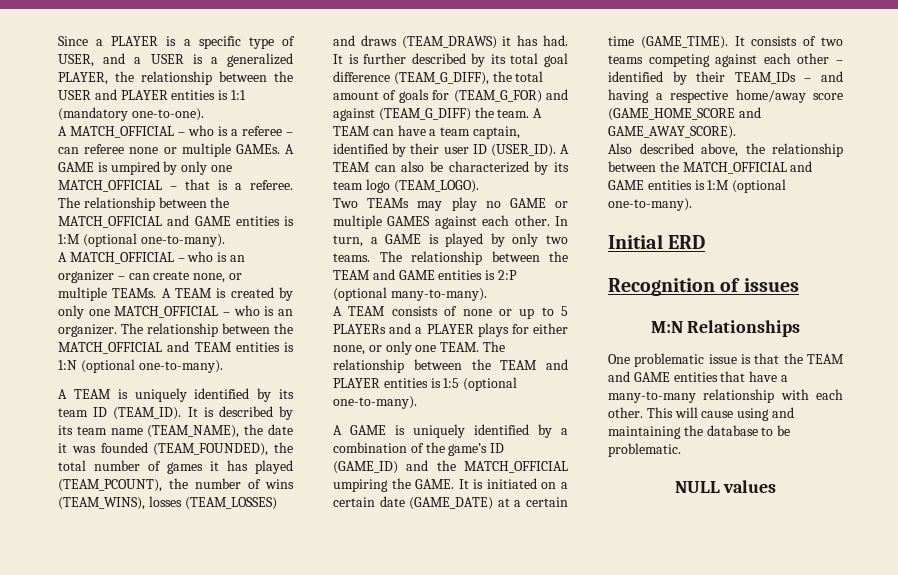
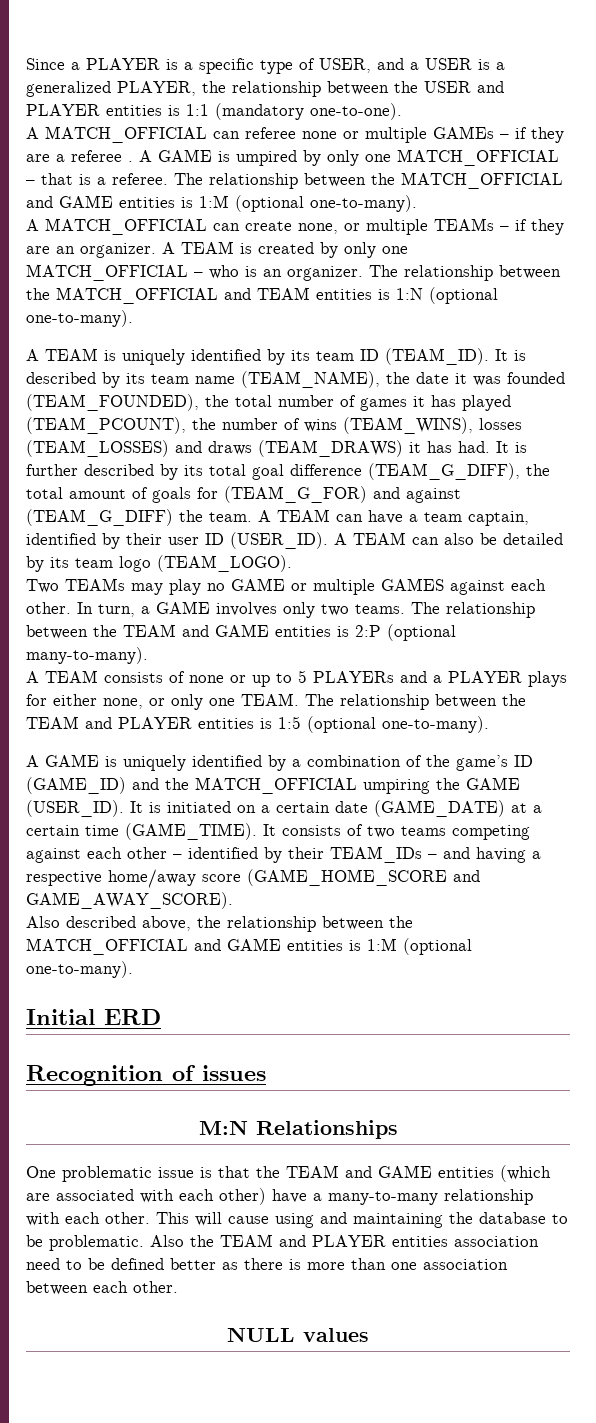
[178,125,293,136] – who is a referee – -> (207, 134) none
[235,144,280,154] GAMEs. -> [433,126,564,143] [26,150,133,162] GAMEs – if they are a referee .
[177,251,245,262] [58,270,125,283] – who is an organizer – -> (207, 226) none
[112,288,157,298] TEAMs. -> [434,218,564,235] [26,243,156,258] TEAMs – if they are an organizer.
[448,161,529,173] characterized -> [503,533,563,545] detailed
[428,233,505,247] is played by -> [216,602,277,616] involves
[415,479,455,489] GAME. -> [466,777,520,790] [26,800,124,817] GAME (USER_ID).
[720,371,746,382] that -> [500,1165,551,1182] [26,1188,266,1205] (which are associated with each other)
(681, 450) none -> [150,1234,539,1247] [26,1258,508,1270] [26,1281,178,1295] Also the TEAM and PLAYER entities association need to be defined better as there is more than one association between each other.

